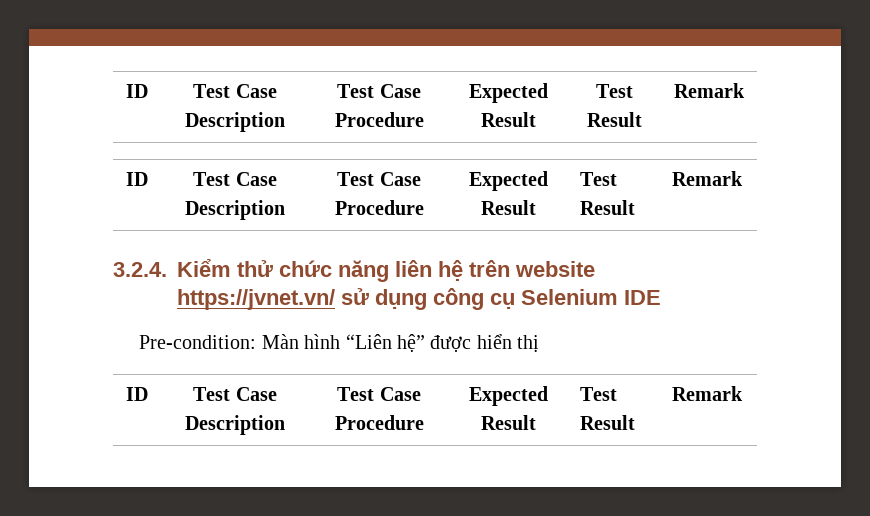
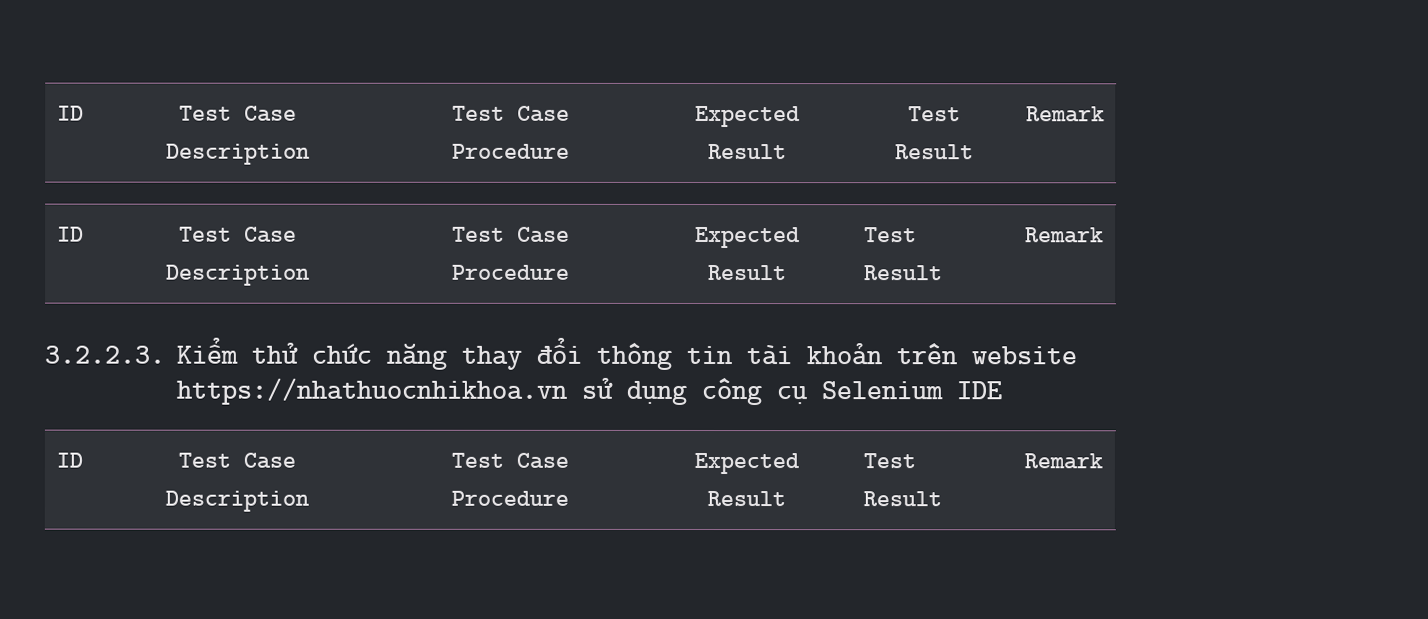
[113,262,167,277] 3.2.4. -> [44,345,165,364] 3.2.2.3.
[395,260,463,281] liên hệ -> [461,337,884,370] thay đổi thông tin tài khoản
[177,289,335,310] https://jvnet.vn/ -> [176,377,569,405] https://nhathuocnhikhoa.vn
[139,334,540,352] // Pre-condition: Màn hình “Liên hệ” được hiển thị -> (1003, 390) none

